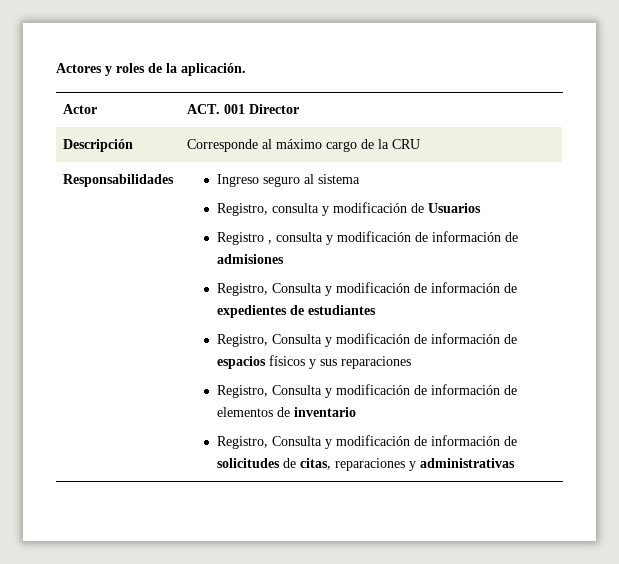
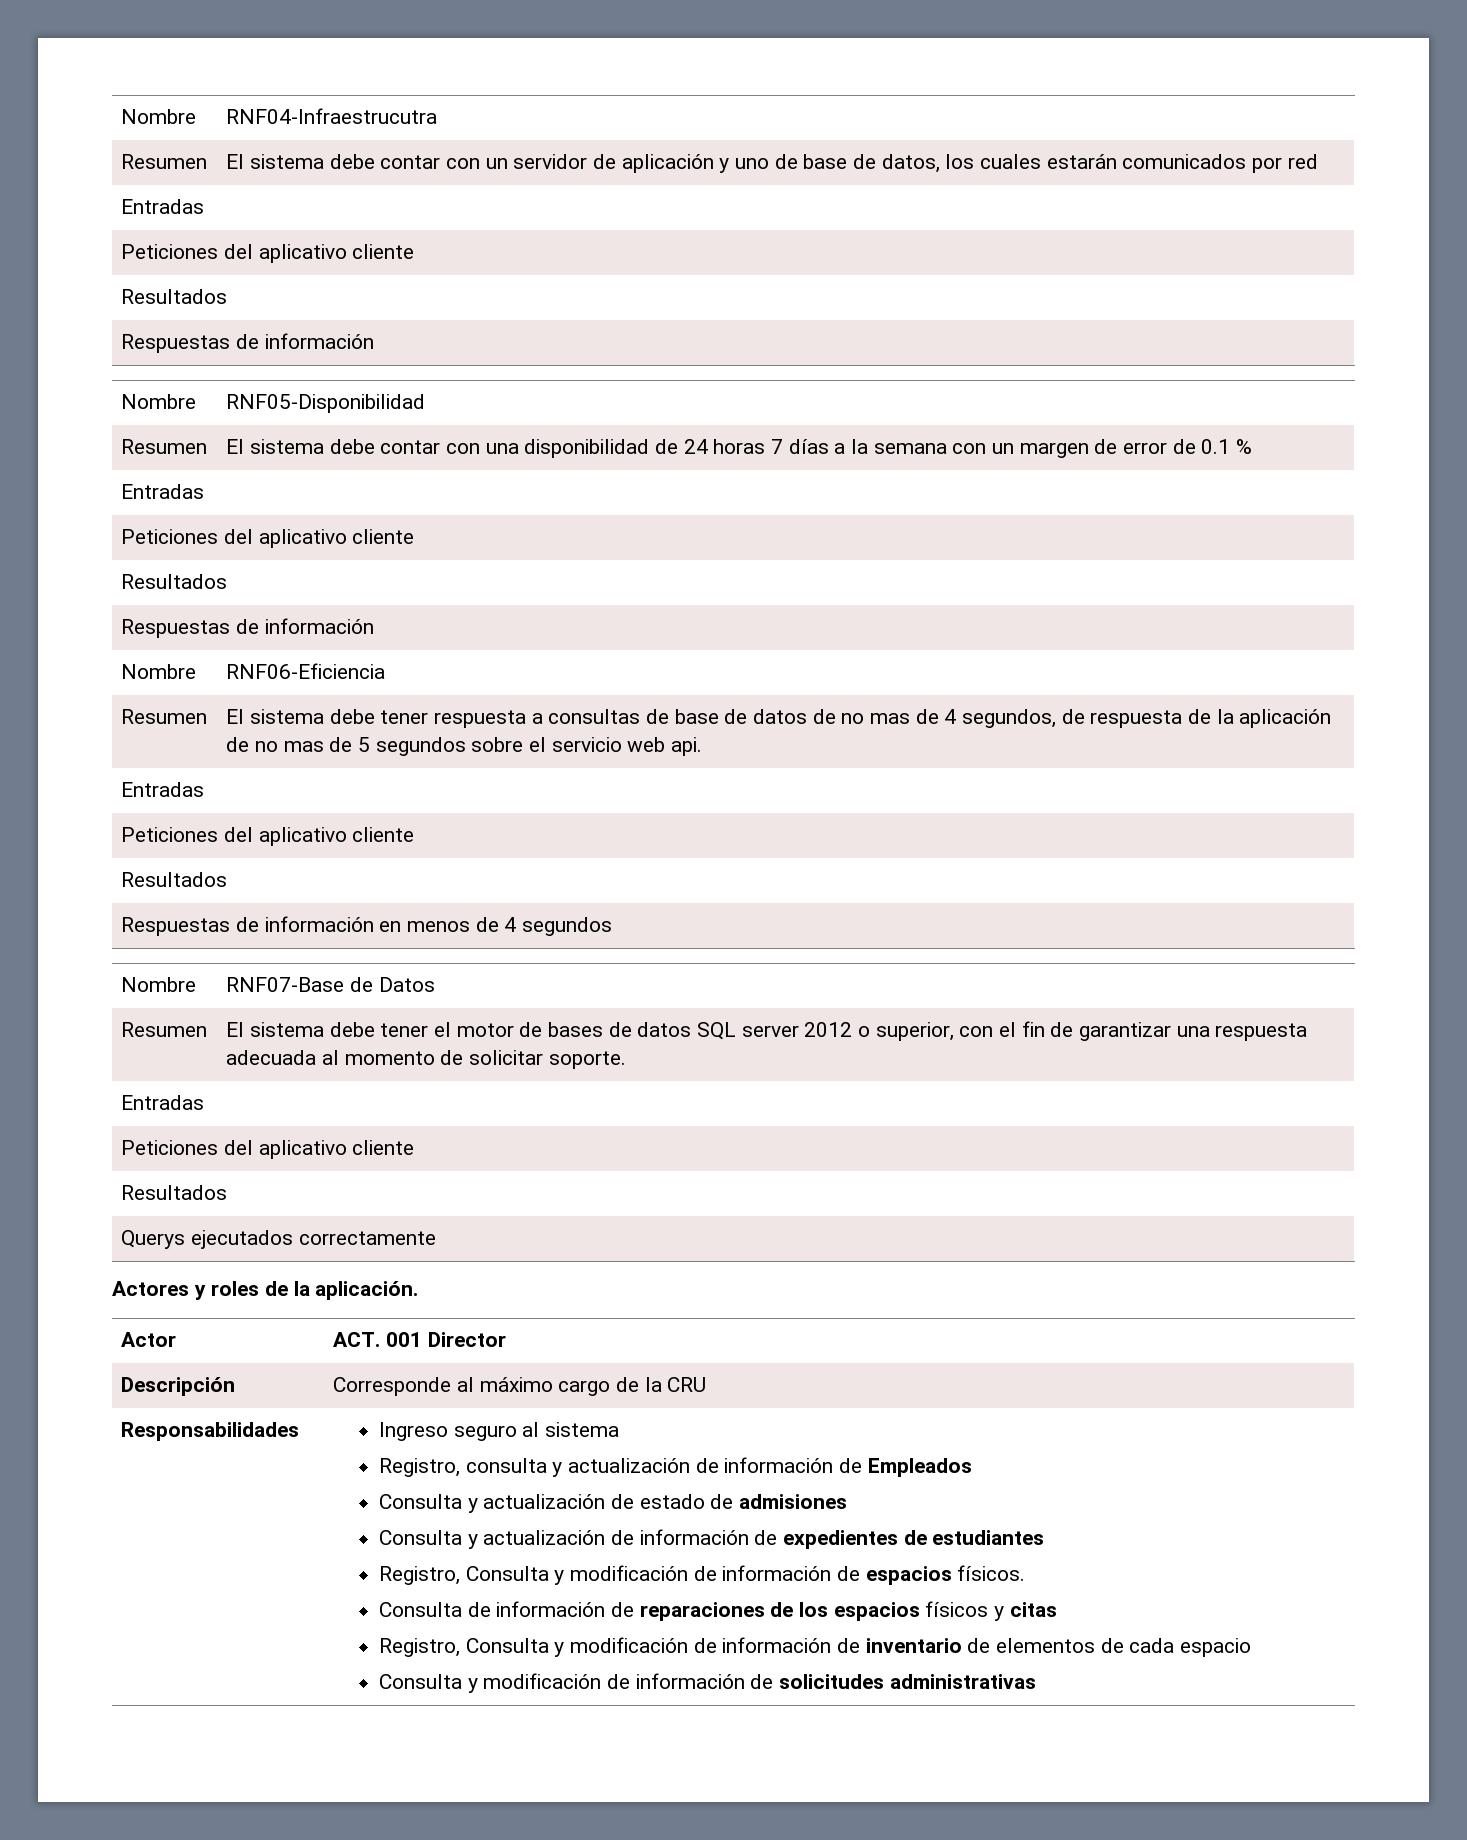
(56, 68) none -> [121,109,197,124] [226,108,438,124] [121,154,208,169] [226,154,1318,173] [121,199,205,214] [121,244,415,263] [121,289,228,304] [121,333,374,353] [121,394,197,409] [226,394,426,413] [121,439,208,454] [226,439,1253,458] [121,484,205,499] [121,529,415,548] [121,574,228,589] [121,618,374,638] [121,664,197,679] [226,663,386,679] [121,709,208,724] [226,709,1332,728] [226,737,703,756] [121,782,205,797] [121,827,415,846] [121,872,228,887] [121,916,613,936] [121,977,197,992] [226,977,435,992] [121,1022,208,1037] [226,1021,1308,1041] [226,1050,626,1069] [121,1095,205,1110] [121,1140,415,1159] [121,1185,228,1200] [121,1230,436,1249] Nombre | RNF04-Infraestrucutra // Resumen | El sistema debe contar con un servidor de aplicación y uno de base de datos, los cuales estarán comunicados por red // Entradas // Peticiones del aplicativo cliente // Resultados // Respuestas de información // Nombre | RNF05-Disponibilidad // Resumen | El sistema debe contar con una disponibilidad de 24 horas 7 días a la semana con un margen de error de 0.1 % // Entradas // Peticiones del aplicativo cliente // Resultados // Respuestas de información // Nombre | RNF06-Eficiencia // Resumen | El sistema debe tener respuesta a consultas de base de datos de no mas de 4 segundos, de respuesta de la aplicación de no mas de 5 segundos sobre el servicio web api. // Entradas // Peticiones del aplicativo cliente // Resultados // Respuestas de información en menos de 4 segundos // Nombre | RNF07-Base de Datos // Resumen | El sistema debe tener el motor de bases de datos SQL server 2012 o superior, con el fin de garantizar una respuesta adecuada al momento de solicitar soporte. // Entradas // Peticiones del aplicativo cliente // Resultados // Querys ejecutados correctamente //
[332,202,481,213] [216,231,501,245] modificación de Usuarios // Registro , consulta y modificación de información -> [567,1457,972,1477] [378,1494,705,1513] actualización de información de Empleados // Consulta y actualización de estado
[216,282,410,296] Registro, Consulta y modificación -> [378,1530,606,1549] Consulta y actualización
[268,355,411,369] [216,384,517,398] [216,407,356,417] [216,436,268,449] físicos y sus reparaciones // Registro, Consulta y modificación de información de elementos de inventario // Registro, -> [957,1565,1026,1581] [378,1601,1057,1621] [378,1637,1251,1657] físicos. // Consulta de información de reparaciones de los espacios físicos y citas // Registro, Consulta y modificación de información de inventario de elementos de cada espacio //
[282,458,416,471] de citas, reparaciones y -> (884, 1681) none

